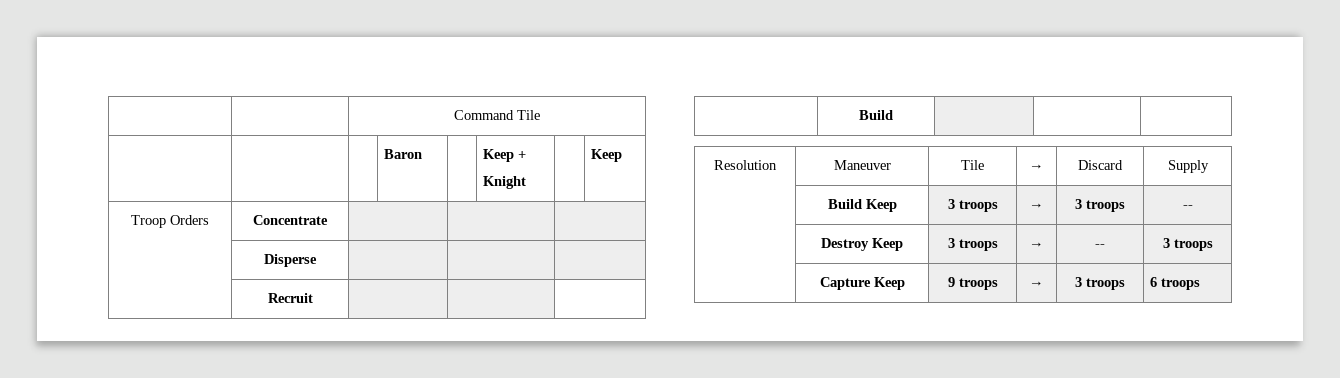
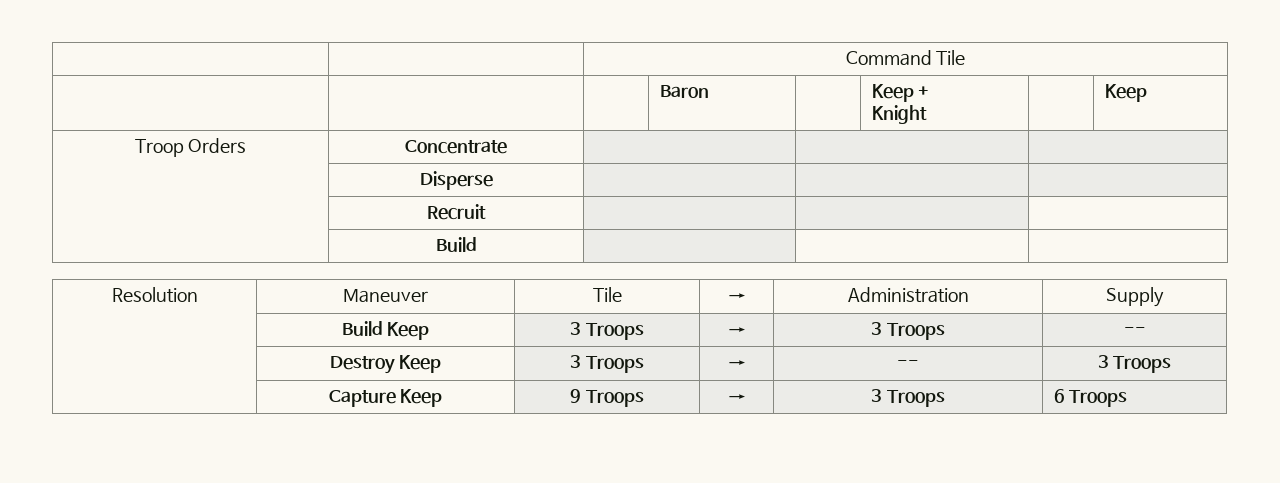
[1078,160,1123,170] Discard -> [847,287,969,303] Administration
[958,200,998,212] [1029,203,1044,209] [1075,199,1125,212] troops | → | 3 troops -> [585,323,644,340] [728,327,746,335] [871,322,945,340] Troops | → | 3 Troops
[958,239,998,251] troops -> [585,356,644,373] Troops
[1173,239,1213,251] troops -> [1113,356,1172,373] Troops
[958,278,998,290] [1029,281,1044,287] [1075,277,1125,290] troops | → | 3 troops -> [585,390,644,407] [728,394,746,402] [871,389,945,407] Troops | → | 3 Troops
[1161,278,1201,290] troops -> [1069,390,1128,407] Troops

